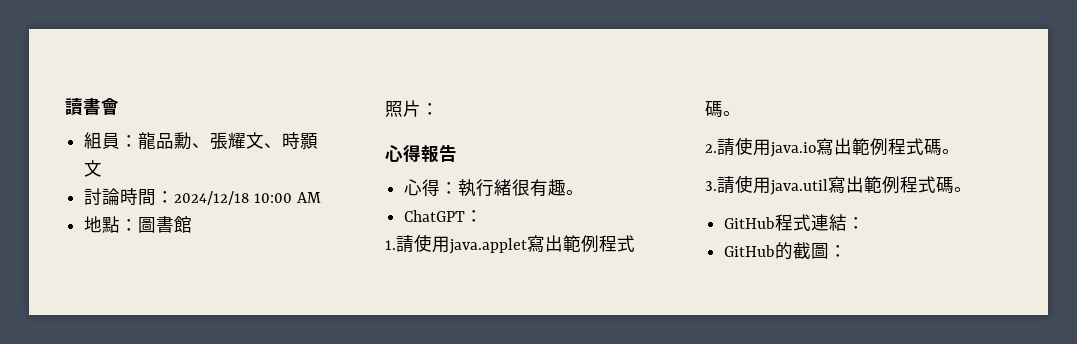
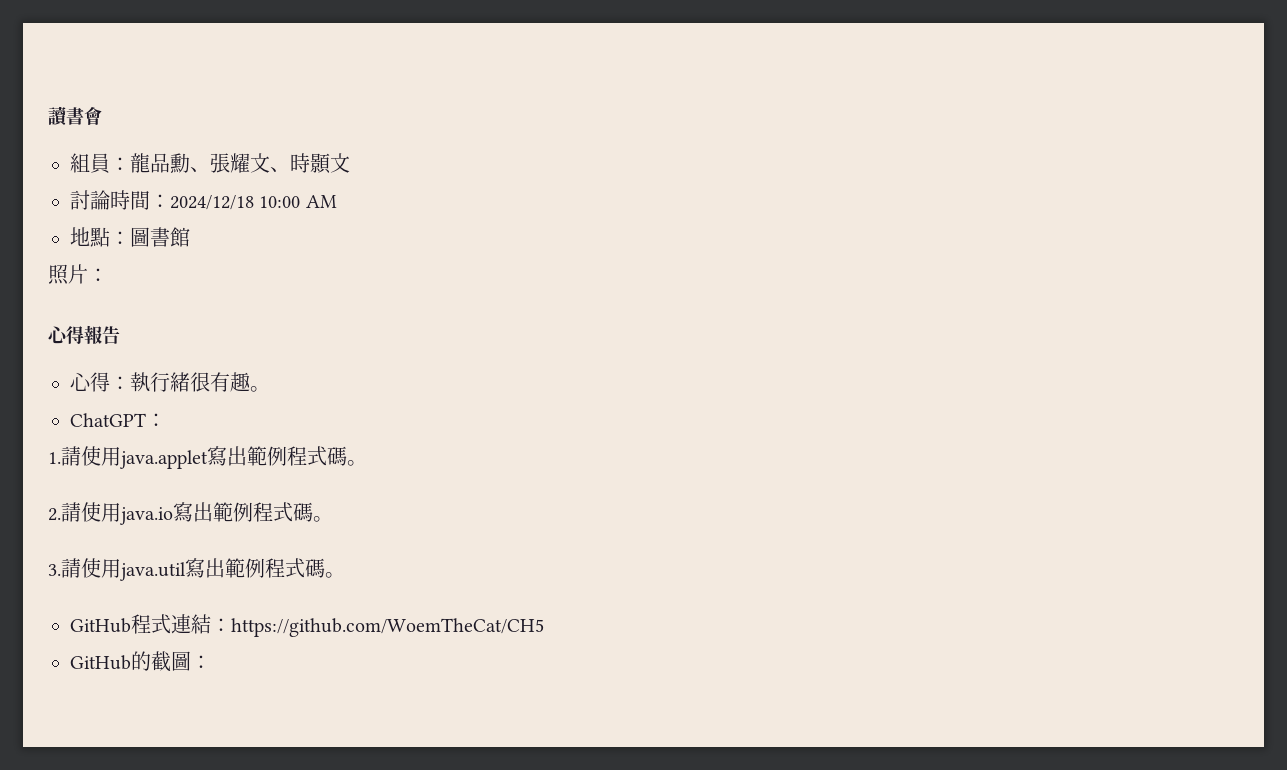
(866, 223) none -> [231,618,544,637] https://github.com/WoemTheCat/CH5

